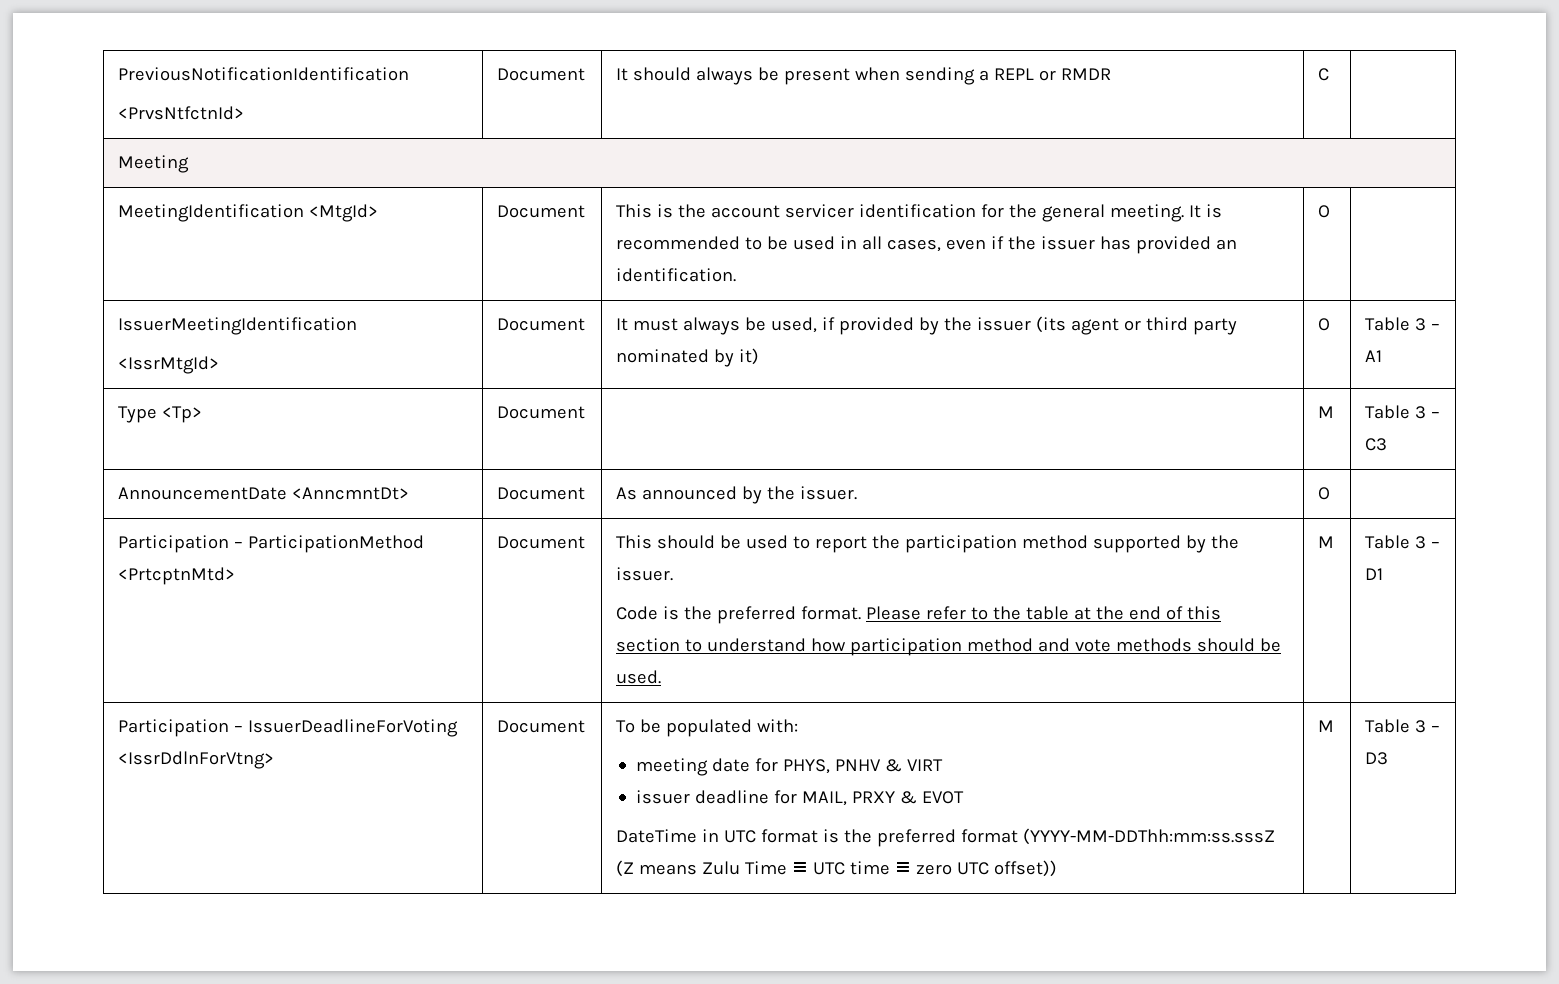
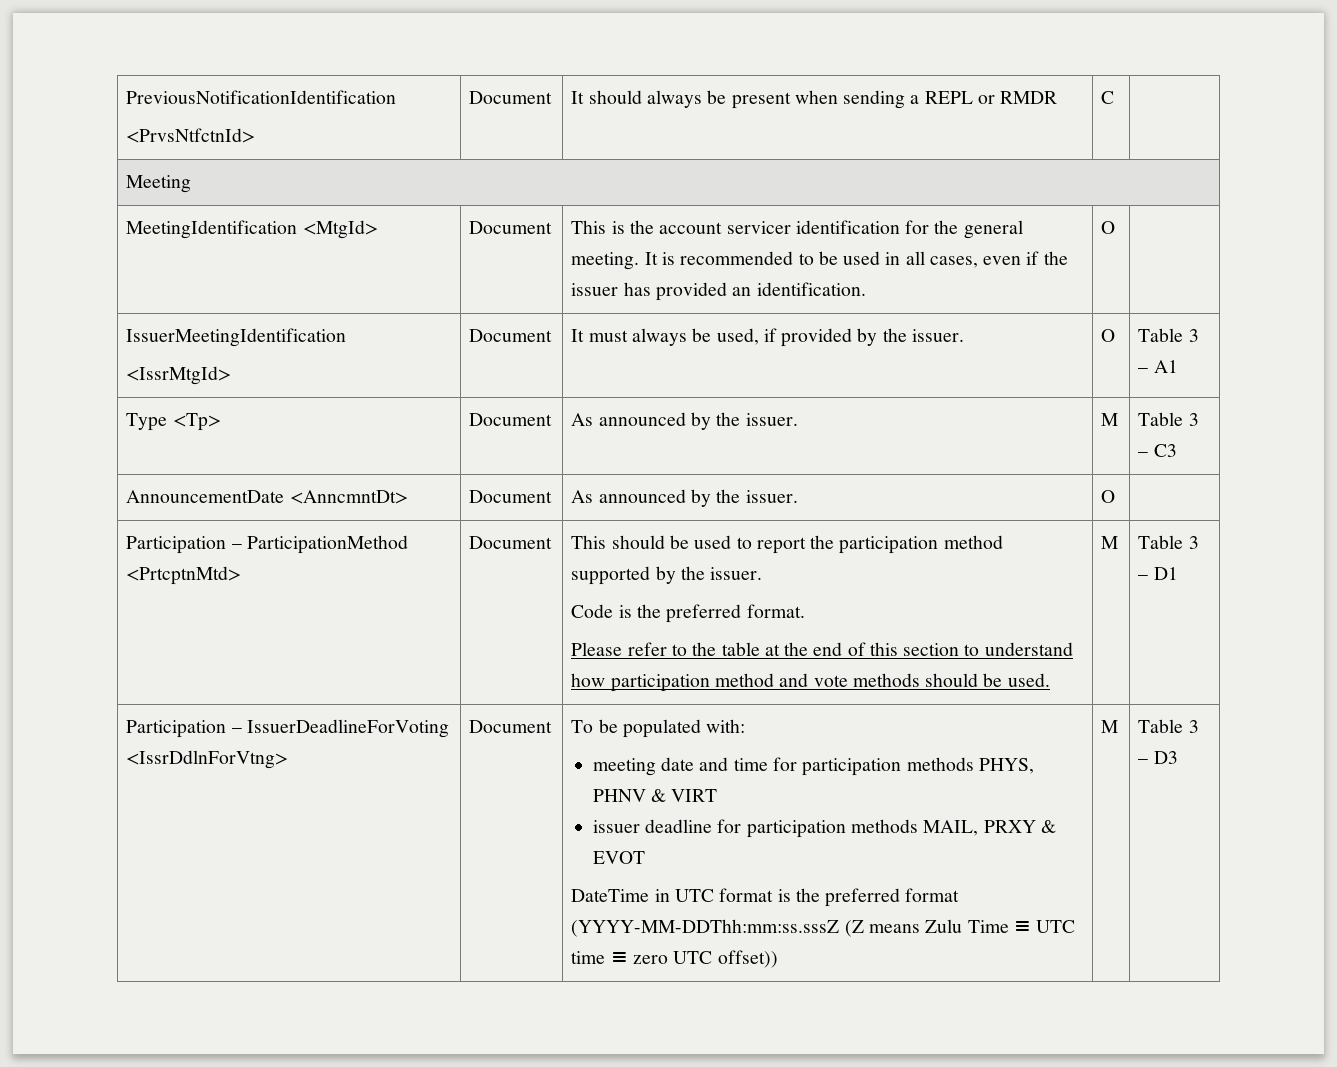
[976,316,1237,335] [615,348,759,367] issuer (its agent or third party nominated by it) -> [911,329,964,342] issuer.
(585, 412) none -> [571,412,798,430] As announced by the issuer.
(861, 613) none -> (805, 611) //
[755,758,882,774] for PHYS, PNHV -> [699,757,1034,776] [592,789,646,802] and time for participation methods PHYS, PHNV
(798, 797) none -> [746,819,918,838] participation methods

